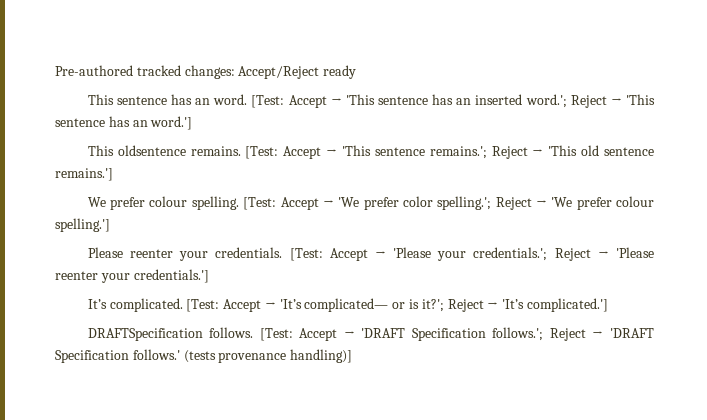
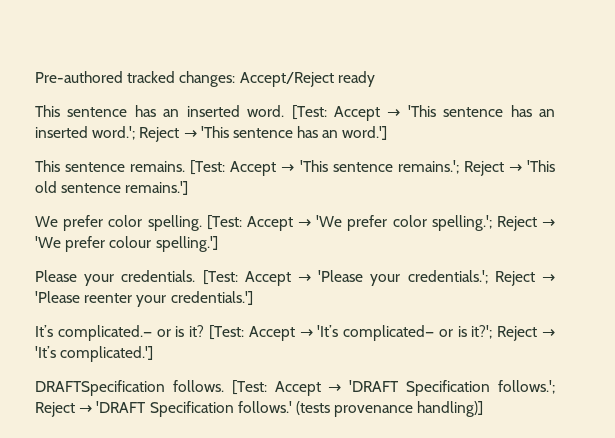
(211, 101) none -> [186,105,240,117] inserted
[117,145,186,156] oldsentence -> [65,162,126,172] sentence
[149,196,188,207] colour -> [108,215,143,227] color
[129,249,173,258] reenter -> (77, 276) none
[109,298,183,312] complicated. -> [57,325,205,341] complicated.— or is it?

